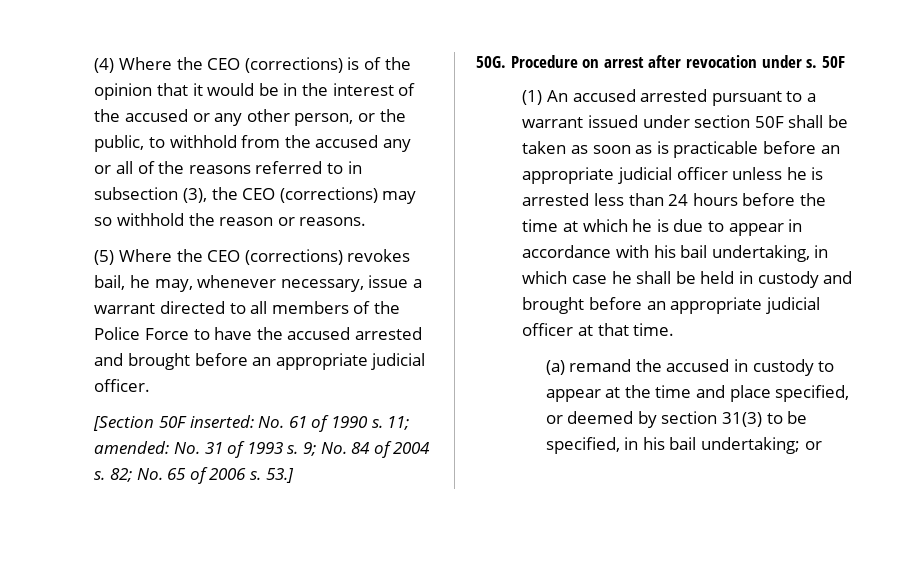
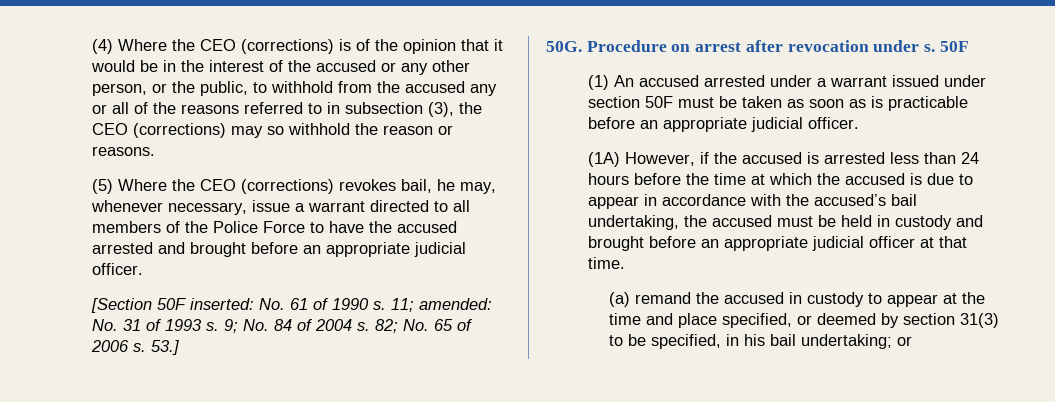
[711,91,803,106] pursuant to -> [770,75,813,87] under
[788,115,824,128] shall -> [678,97,715,108] must
[676,167,807,180] officer unless he -> [808,117,860,129] [588,152,803,167] officer. // (1A) However, if the accused
[632,219,653,232] he -> [817,173,906,185] the accused
[653,245,829,262] [522,271,672,284] his bail undertaking, in which case he shall -> [786,194,918,206] [588,215,814,230] the accused’s bail undertaking, the accused must

